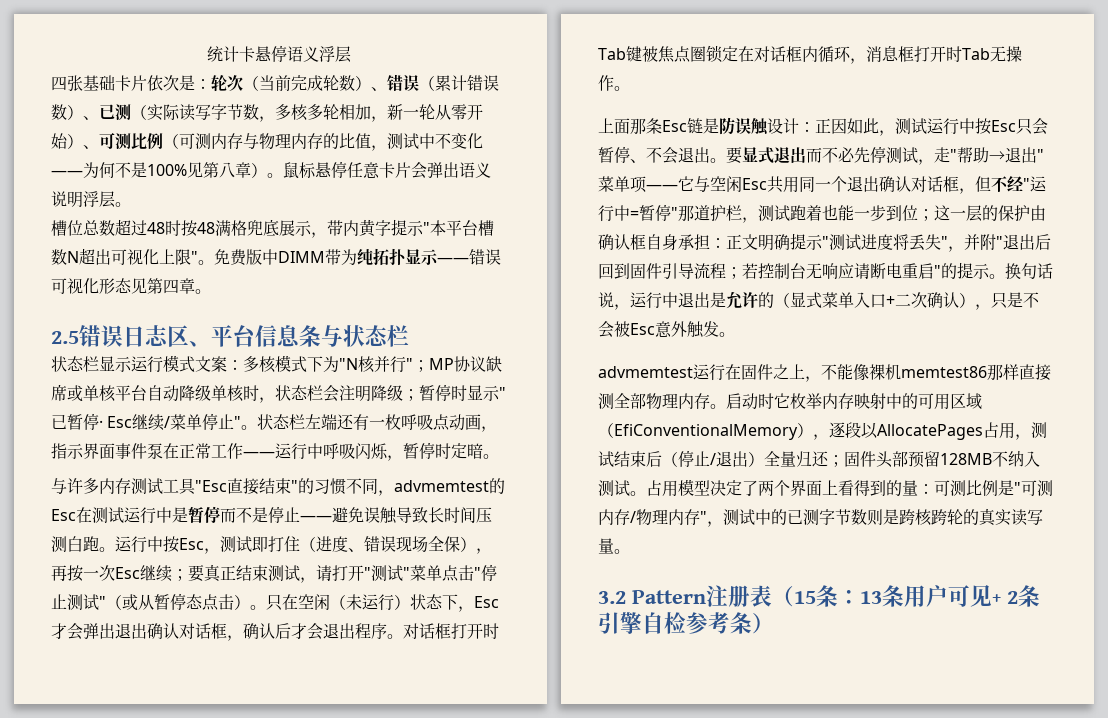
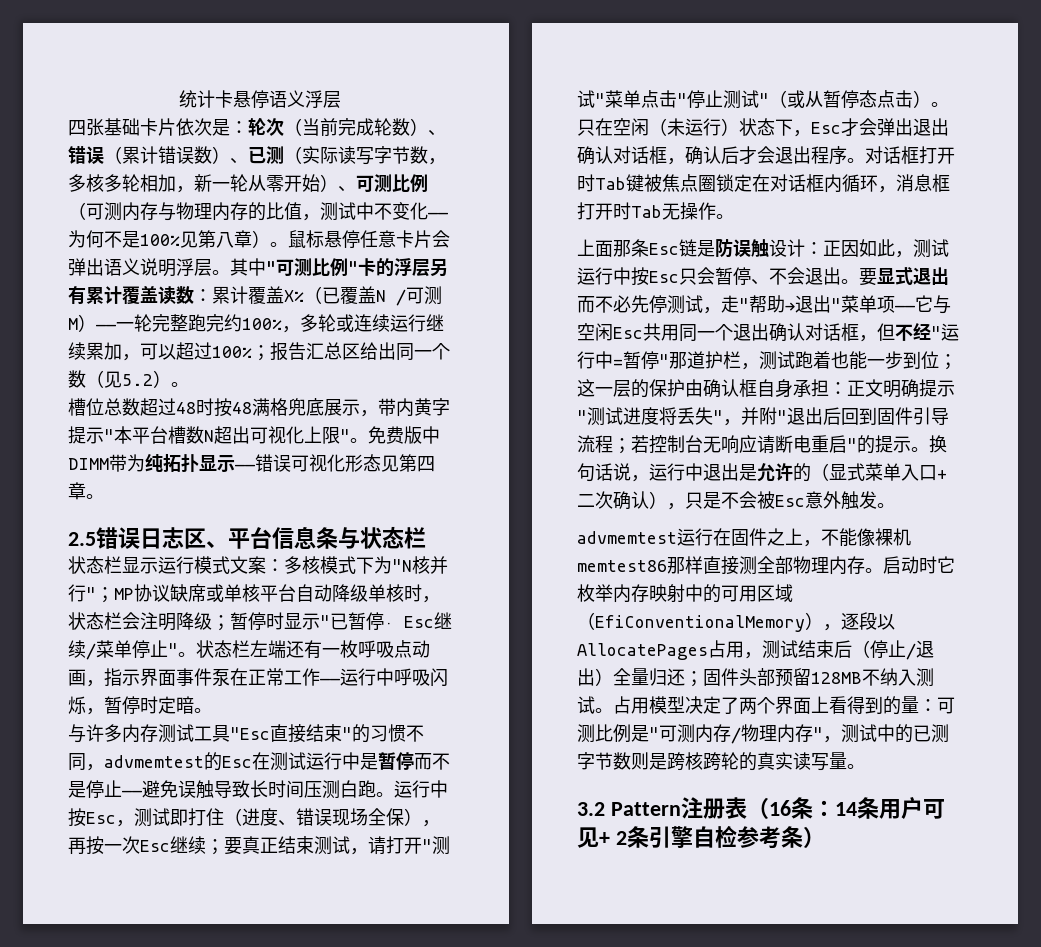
(131, 204) none -> [230,258,448,277] [68,285,442,306] [68,314,444,333] [68,342,450,361] [68,370,189,388] 其中"可测比例"卡的浮层另有累计覆盖读数：累计覆盖X%（已覆盖N /可测M）——一轮完整跑完约100%，多轮或连续运行继续累加，可以超过100%；报告汇总区给出同一个数（见5.2）。
[794,585,882,607] 15条：13 -> [768,797,857,819] 16条：14

